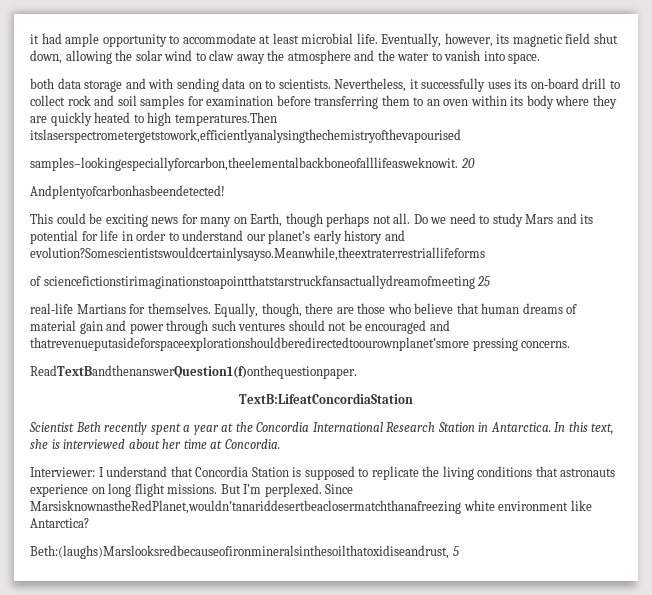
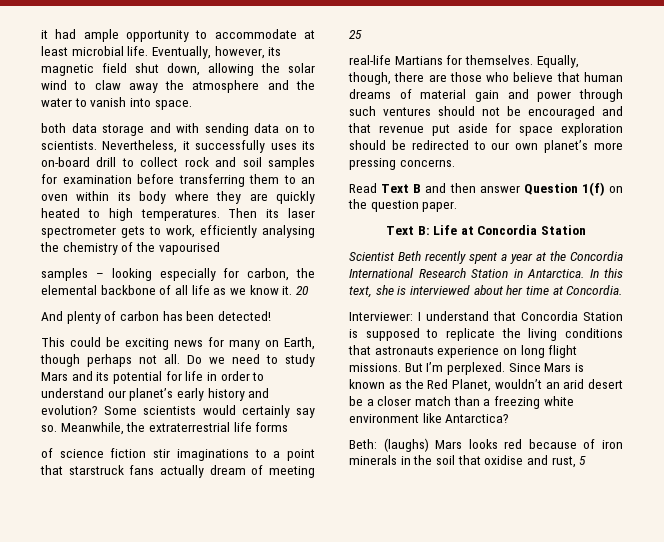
[174,112,277,126] [30,129,461,143] [30,157,475,171] [30,185,225,199] temperatures.Then itslaserspectrometergetstowork,efficientlyanalysingthechemistryofthevapourised // samples–lookingespeciallyforcarbon,theelementalbackboneofalllifeasweknowit. 20 // Andplentyofcarbonhasbeendetected! -> [140,208,315,221] [41,225,315,238] [40,242,220,255] [41,268,315,281] [41,285,309,295] [41,311,271,324] temperatures. Then its laser spectrometer gets to work, efficiently analysing the chemistry of the vapourised // samples – looking especially for carbon, the elemental backbone of all life as we know it. 20 // And plenty of carbon has been detected!
[30,247,485,261] [30,275,475,289] evolution?Somescientistswouldcertainlysayso.Meanwhile,theextraterrestriallifeforms // of sciencefictionstirimaginationstoapointthatstarstruckfansactuallydreamofmeeting -> [41,405,315,418] [41,422,289,435] [41,448,316,461] [40,465,315,478] evolution? Some scientists would certainly say so. Meanwhile, the extraterrestrial life forms // of science fiction stir imaginations to a point that starstruck fans actually dream of meeting
[30,337,571,351] [30,365,357,379] [239,393,413,404] thatrevenueputasideforspaceexplorationshouldberedirectedtoourownplanet’smore pressing concerns. // ReadTextBandthenanswerQuestion1(f)onthequestionpaper. // TextB:LifeatConcordiaStation -> [348,123,623,136] [349,140,623,153] [349,158,455,170] [349,182,623,196] [348,199,458,212] [385,225,587,235] that revenue put aside for space exploration should be redirected to our own planet’s more pressing concerns. // Read Text B and then answer Question 1(f) on the question paper. // Text B: Life at Concordia Station
[30,500,592,514] [30,518,89,528] [30,545,449,559] MarsisknownastheRedPlanet,wouldn’tanariddesertbeaclosermatchthanafreezing white environment like Antarctica? // Beth:(laughs)Marslooksredbecauseofironmineralsinthesoilthatoxidiseandrust, -> [544,363,584,372] [349,379,623,392] [349,396,574,409] [349,413,510,423] [349,438,623,452] [349,455,576,468] Mars is known as the Red Planet, wouldn’t an arid desert be a closer match than a freezing white environment like Antarctica? // Beth: (laughs) Mars looks red because of iron minerals in the soil that oxidise and rust,

